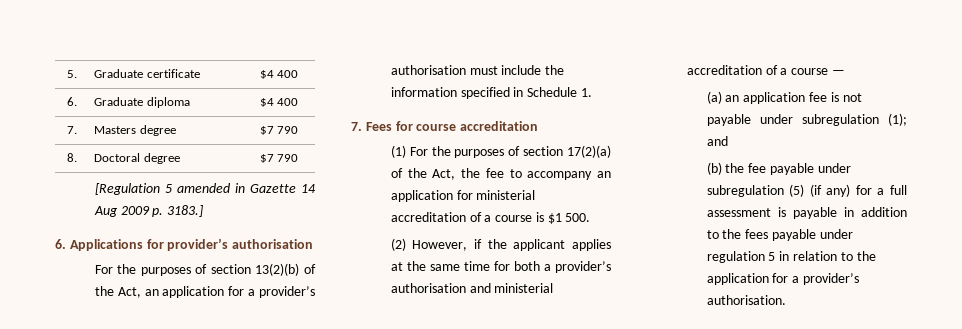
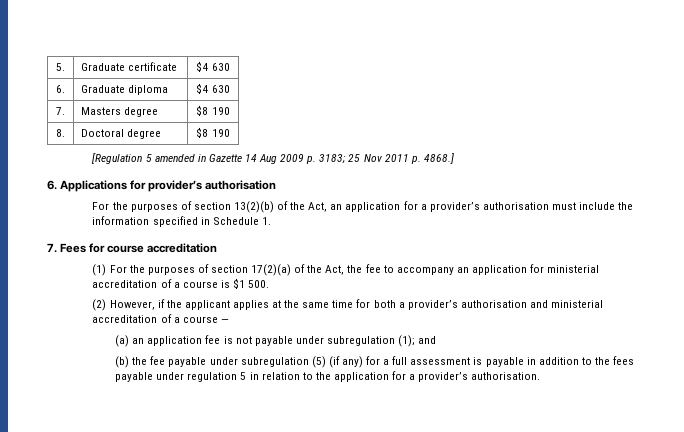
[277,70,299,78] 400 -> [211,63,230,71] 630
[277,98,299,106] 400 -> [211,85,230,93] 630
[259,126,299,135] $7 790 -> [196,105,230,116] $8 190
[259,154,299,163] $7 790 -> [196,127,230,138] $8 190
[167,205,204,217] 3183.] -> [319,153,454,164] 3183; 25 Nov 2011 p. 4868.]

